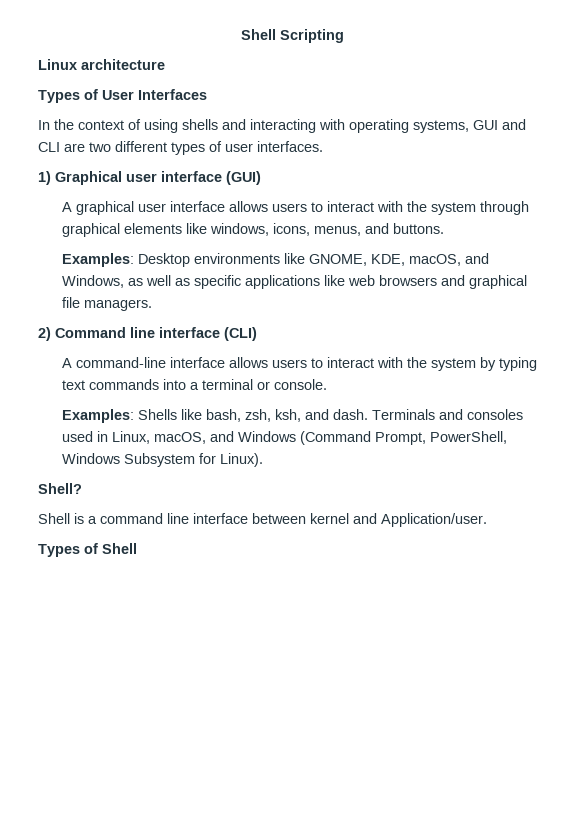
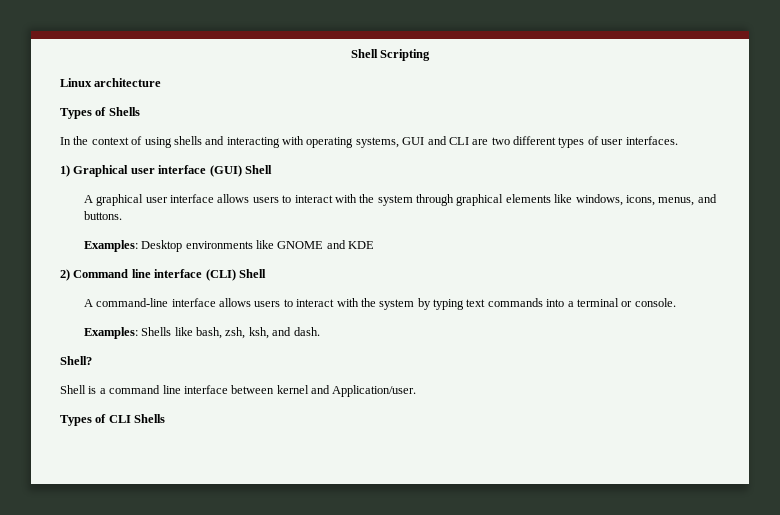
[102,89,207,100] User Interfaces -> [108,107,140,116] Shells
(261, 178) none -> [244,165,272,174] Shell
[308,253,489,266] [61,275,527,289] [61,297,152,311] GNOME, KDE, macOS, and Windows, as well as specific applications like web browsers and graphical file managers. -> [277,240,375,249] GNOME and KDE
(257, 334) none -> [238,269,266,278] Shell
[371,409,523,420] [61,431,507,445] [61,453,263,467] Terminals and consoles used in Linux, macOS, and Windows (Command Prompt, PowerShell, Windows Subsystem for Linux). -> (320, 331) none
[102,543,137,554] Shell -> [108,414,166,423] CLI Shells

